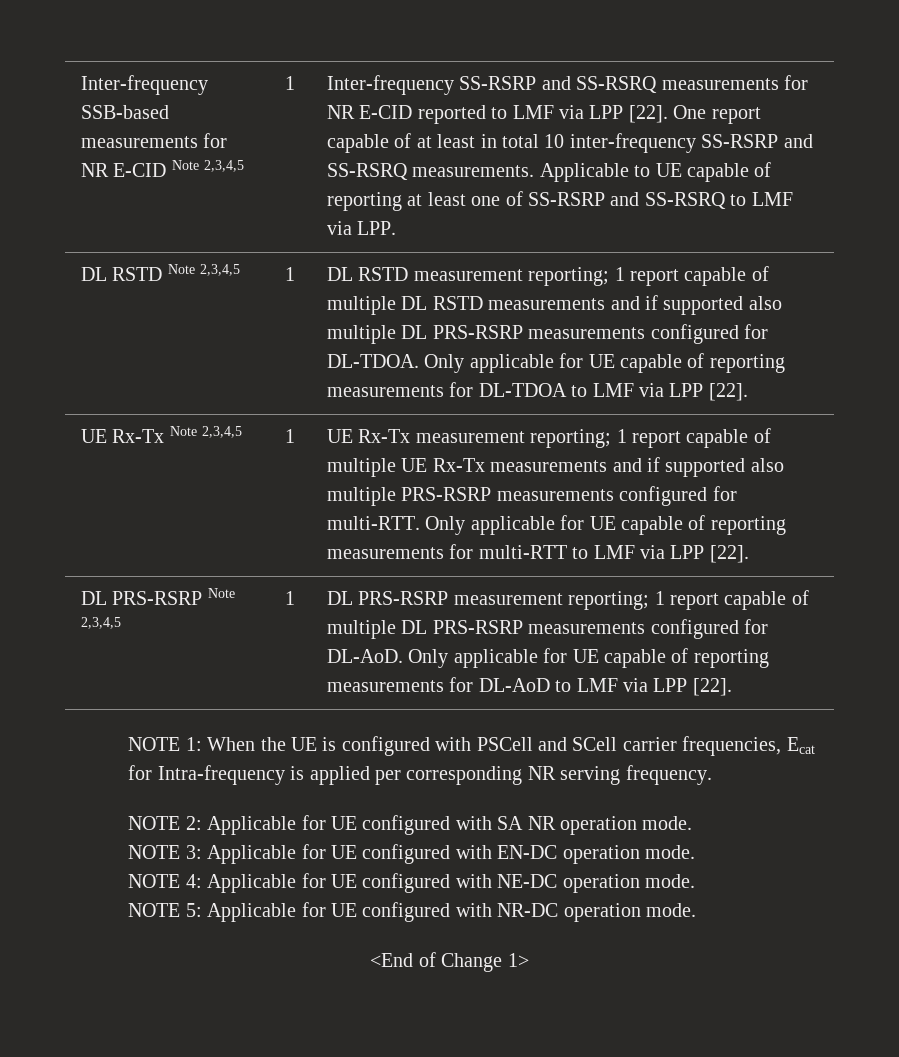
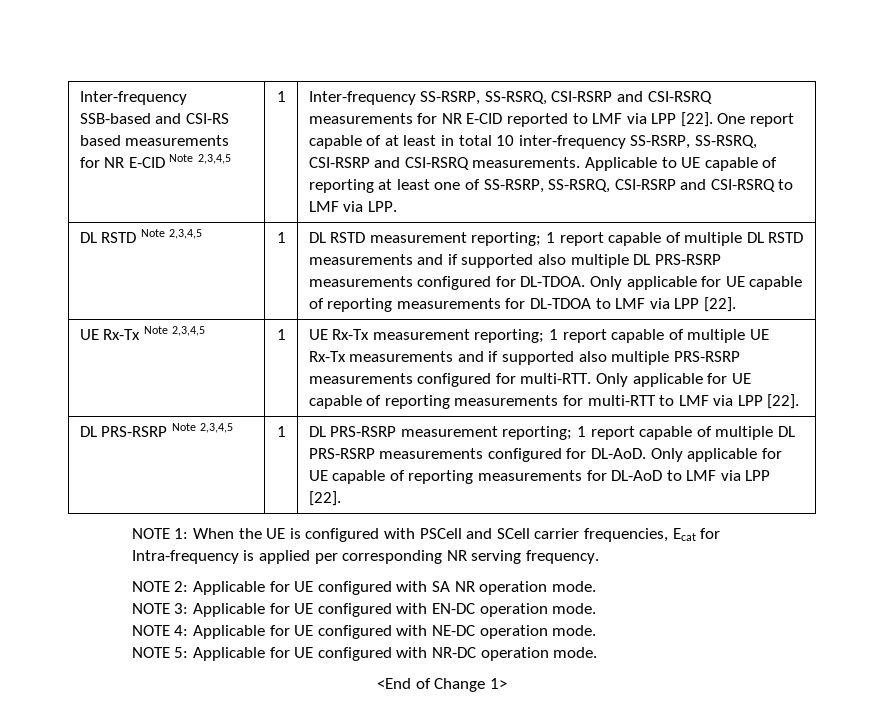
(169, 112) none -> [155,113,229,124] [79,135,121,146] and CSI-RS based
[459,76,658,93] SS-RSRP and SS-RSRQ -> [420,91,712,105] SS-RSRP, SS-RSRQ, CSI-RSRP and CSI-RSRQ
[701,134,813,148] [326,163,408,180] SS-RSRP and SS-RSRQ -> [630,135,757,149] [308,157,469,170] SS-RSRP, SS-RSRQ, CSI-RSRP and CSI-RSRQ
[527,192,726,209] SS-RSRP and SS-RSRQ -> [483,179,775,193] SS-RSRP, SS-RSRQ, CSI-RSRP and CSI-RSRQ

